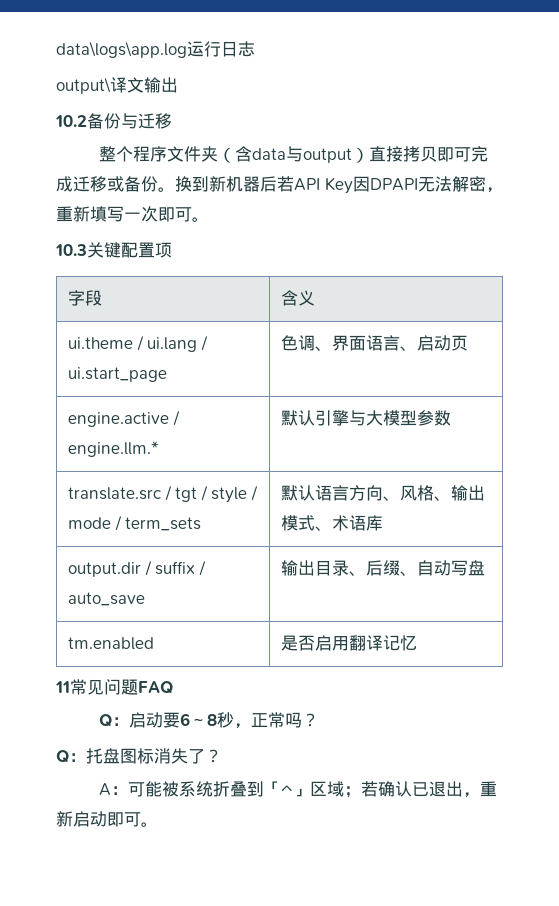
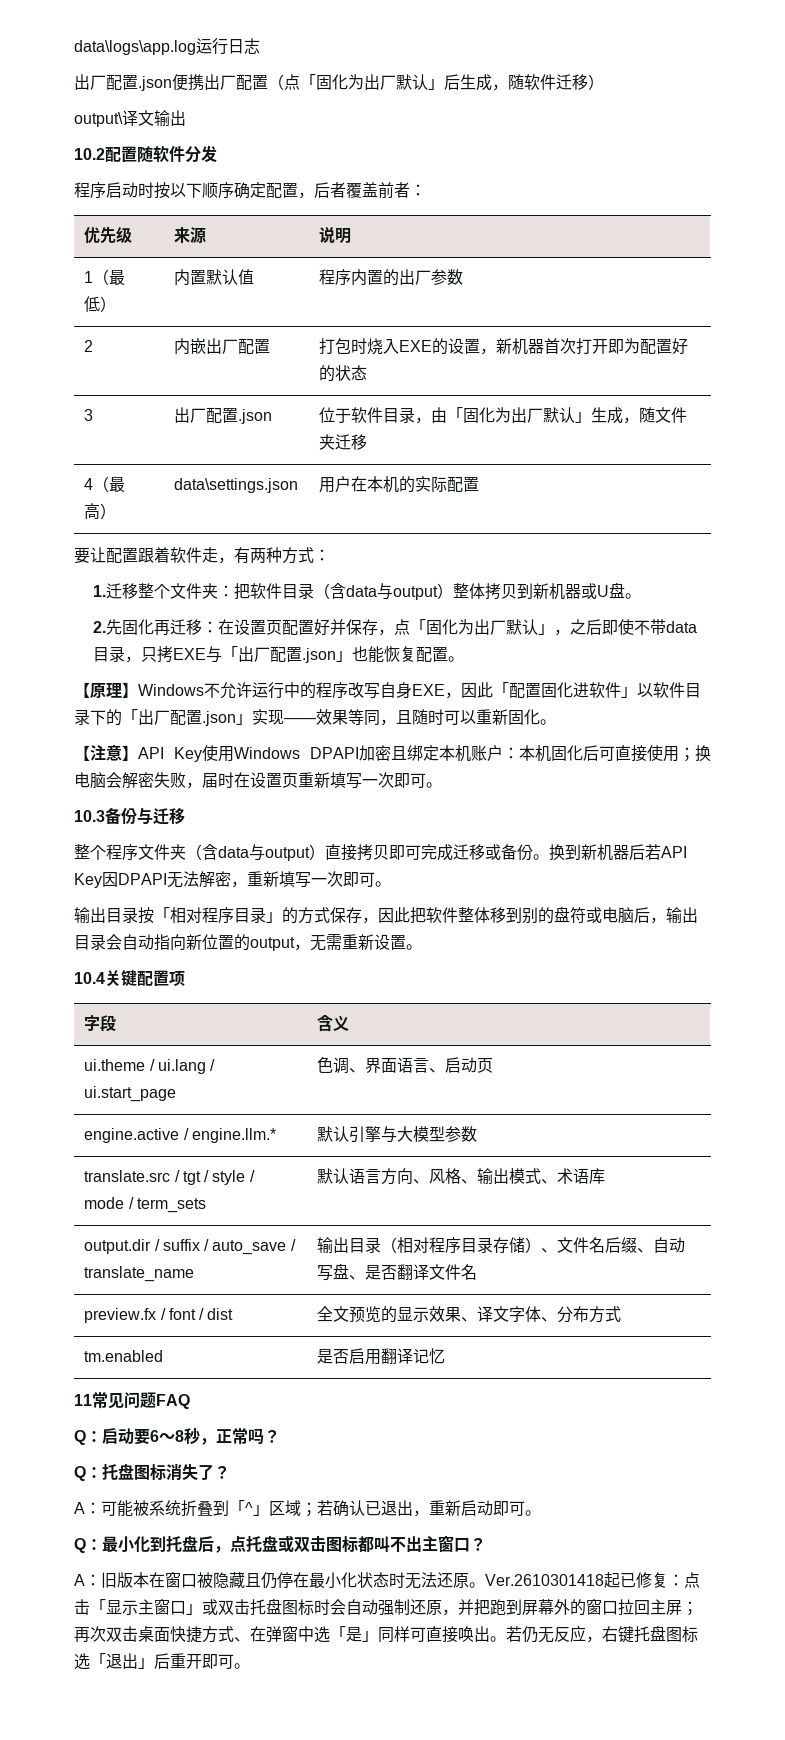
[56,77,178,94] [55,115,87,127] output\译文输出 // 10.2 -> [74,74,604,91] [74,110,186,127] [74,145,217,163] [74,182,426,199] [84,226,133,244] [174,227,207,244] [319,227,352,244] [84,269,126,285] [84,296,117,312] [174,269,255,286] [319,269,464,286] [84,340,94,352] [174,338,271,355] [319,338,689,355] [319,365,368,382] [84,409,94,421] [174,407,273,424] [319,407,688,424] [319,434,368,450] [84,476,126,492] [84,503,117,520] [174,478,299,493] [319,476,480,493] [74,547,330,564] [93,582,642,600] [93,619,698,636] [93,646,465,663] [74,682,701,699] [74,709,556,726] [74,745,711,762] [74,772,442,789] [74,810,105,822] 出厂配置.json便携出厂配置（点「固化为出厂默认」后生成，随软件迁移） // output\译文输出 // 10.2配置随软件分发 // 程序启动时按以下顺序确定配置，后者覆盖前者： // 优先级 | 来源 | 说明 // 1（最低） | 内置默认值 | 程序内置的出厂参数 // 2 | 内嵌出厂配置 | 打包时烧入EXE的设置，新机器首次打开即为配置好的状态 // 3 | 出厂配置.json | 位于软件目录，由「固化为出厂默认」生成，随文件夹迁移 // 4（最高） | data\settings.json | 用户在本机的实际配置 // 要让配置跟着软件走，有两种方式： // 1.迁移整个文件夹：把软件目录（含data与output）整体拷贝到新机器或U盘。 // 2.先固化再迁移：在设置页配置好并保存，点「固化为出厂默认」，之后即使不带data目录，只拷EXE与「出厂配置.json」也能恢复配置。 // 【原理】Windows不允许运行中的程序改写自身EXE，因此「配置固化进软件」以软件目录下的「出厂配置.json」实现——效果等同，且随时可以重新固化。 // 【注意】API Key使用Windows DPAPI加密且绑定本机账户：本机固化后可直接使用；换电脑会解密失败，届时在设置页重新填写一次即可。 // 10.3
[55,244,87,256] 10.3 -> [74,906,698,924] [74,934,422,951] [74,972,105,984] 输出目录按「相对程序目录」的方式保存，因此把软件整体移到别的盘符或电脑后，输出目录会自动指向新位置的output，无需重新设置。 // 10.4
[281,560,486,576] | 输出目录、后缀、自动写盘 -> [290,1239,296,1251] [84,1266,195,1282] [317,1237,686,1254] [317,1263,478,1281] [84,1308,234,1323] [317,1306,622,1323] / translate_name | 输出目录（相对程序目录存储）、文件名后缀、自动写盘、是否翻译文件名 // preview.fx / font / dist | 全文预览的显示效果、译文字体、分布方式
(158, 824) none -> [74,1535,486,1553] [74,1572,700,1589] [74,1598,698,1616] [74,1625,698,1643] [74,1653,250,1670] // Q：最小化到托盘后，点托盘或双击图标都叫不出主窗口？ // A：旧版本在窗口被隐藏且仍停在最小化状态时无法还原。Ver.2610301418起已修复：点击「显示主窗口」或双击托盘图标时会自动强制还原，并把跑到屏幕外的窗口拉回主屏；再次双击桌面快捷方式、在弹窗中选「是」同样可直接唤出。若仍无反应，右键托盘图标选「退出」后重开即可。

